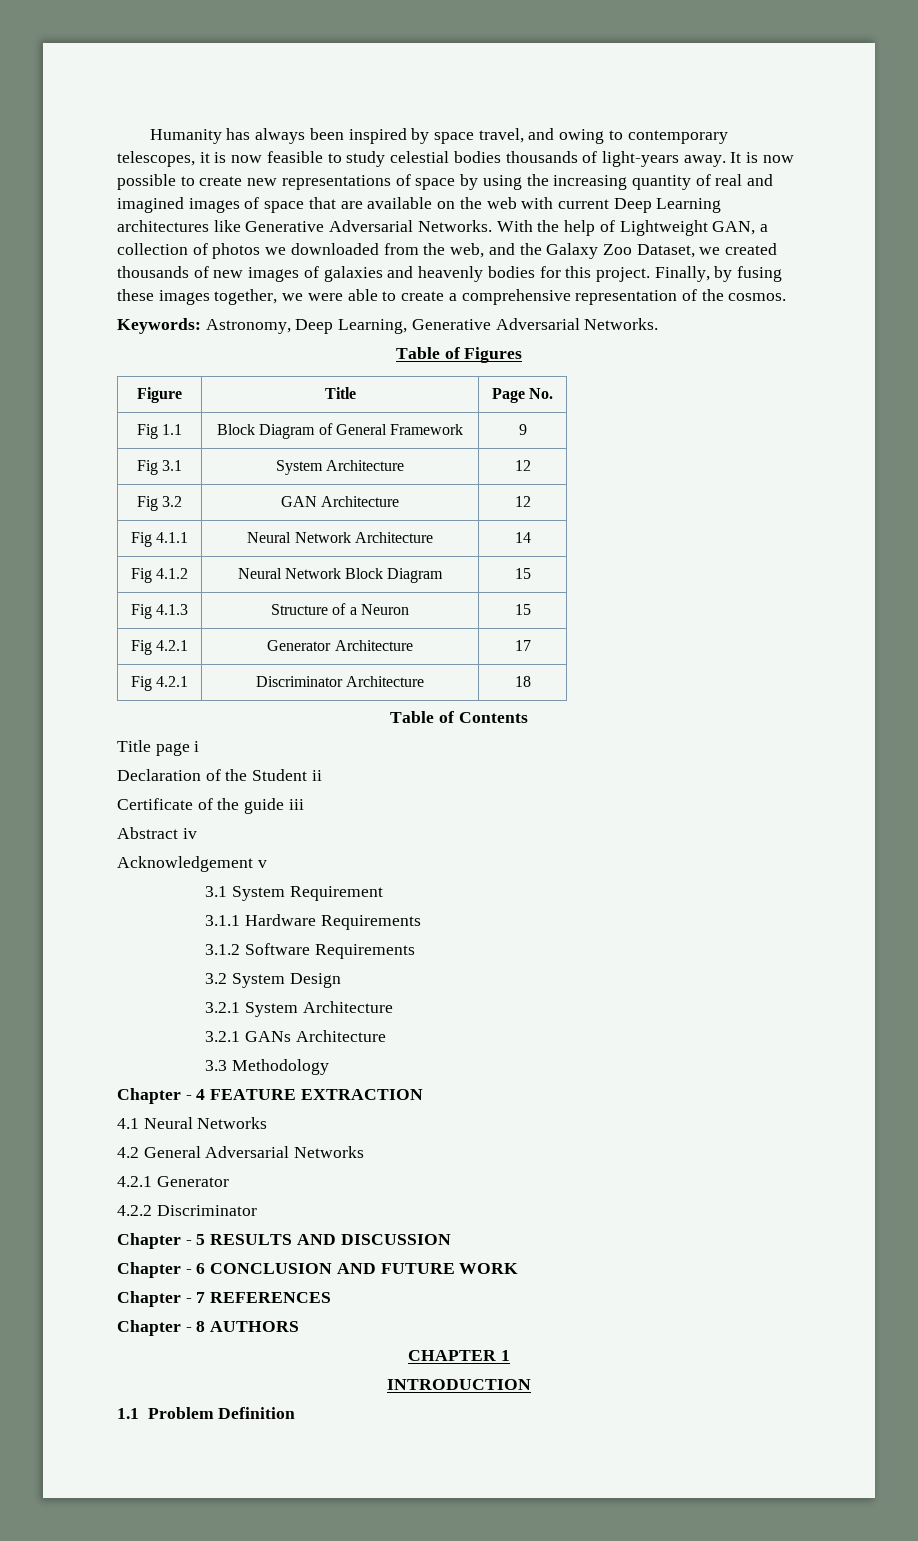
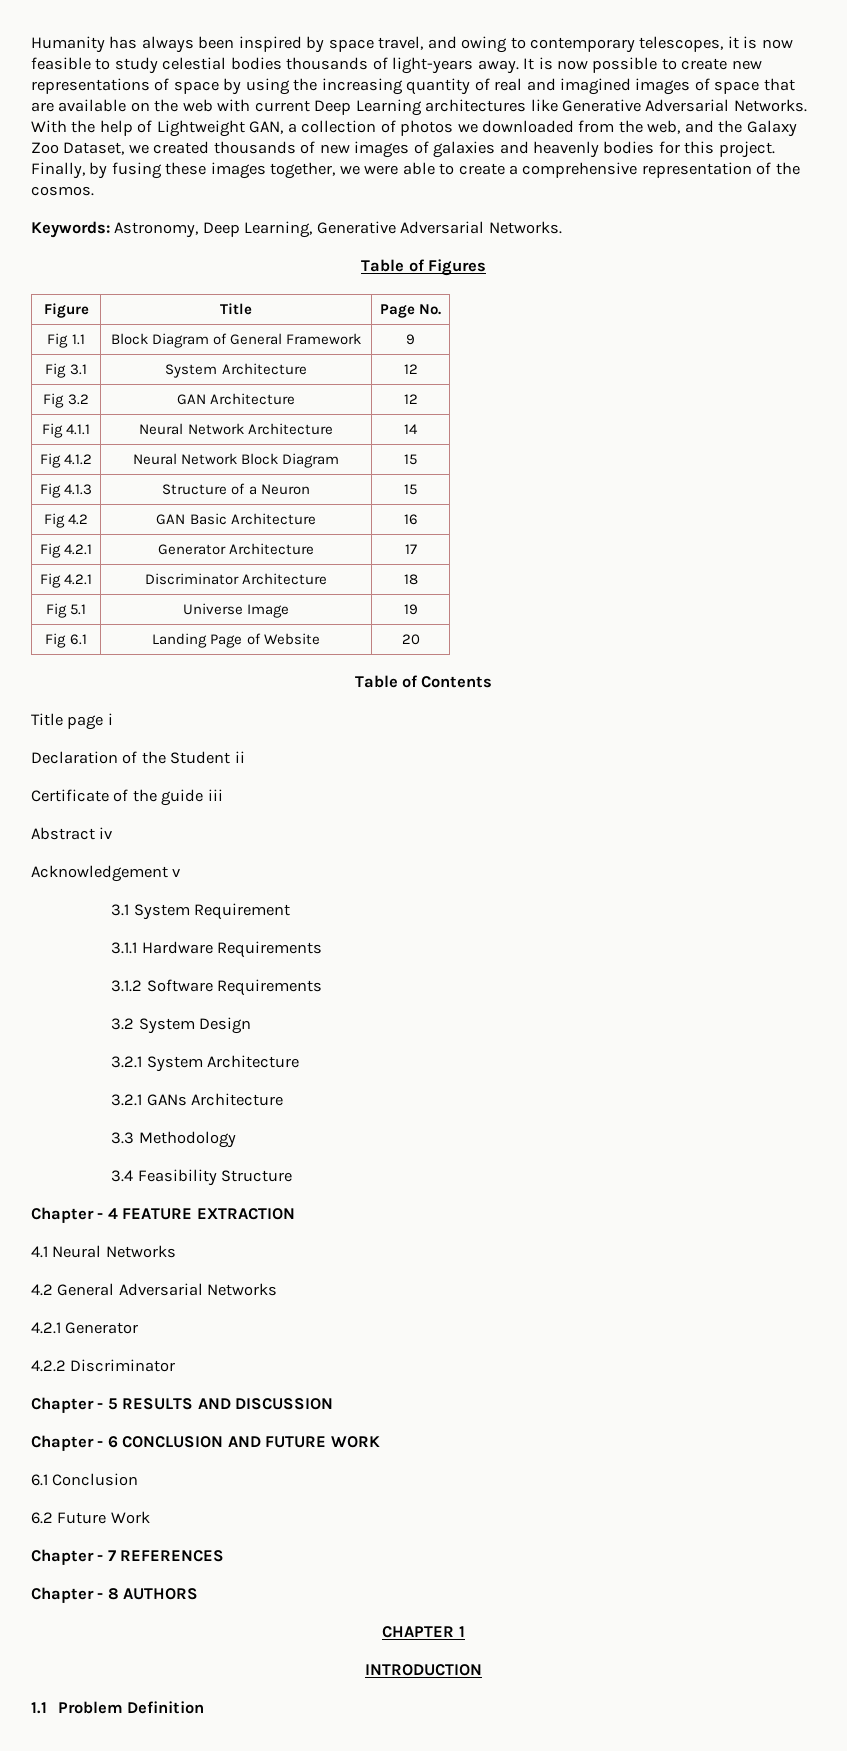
(531, 609) none -> [43,513,89,528] [156,513,316,525] [403,514,418,525] // Fig 4.2 | GAN Basic Architecture | 16
(531, 681) none -> [45,603,87,618] [182,603,290,618] [403,604,418,615] [45,633,87,648] [152,633,320,648] [401,634,420,645] // Fig 5.1 | Universe Image | 19 // Fig 6.1 | Landing Page of Website | 20
(329, 1067) none -> [111,1169,293,1186] // 3.4 Feasibility Structure
(519, 1268) none -> [31,1473,139,1486] [31,1511,150,1524] // 6.1 Conclusion // 6.2 Future Work

